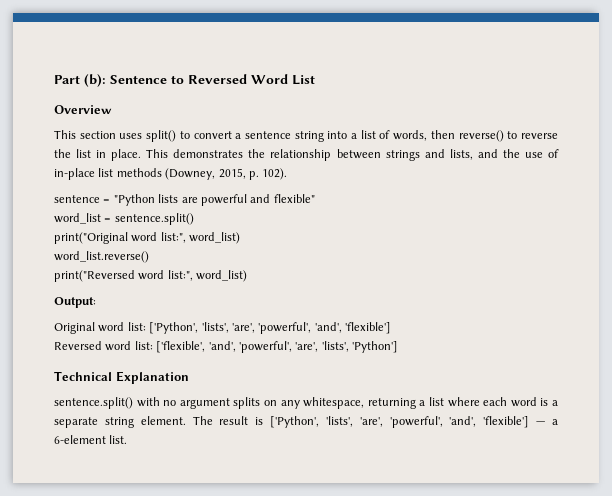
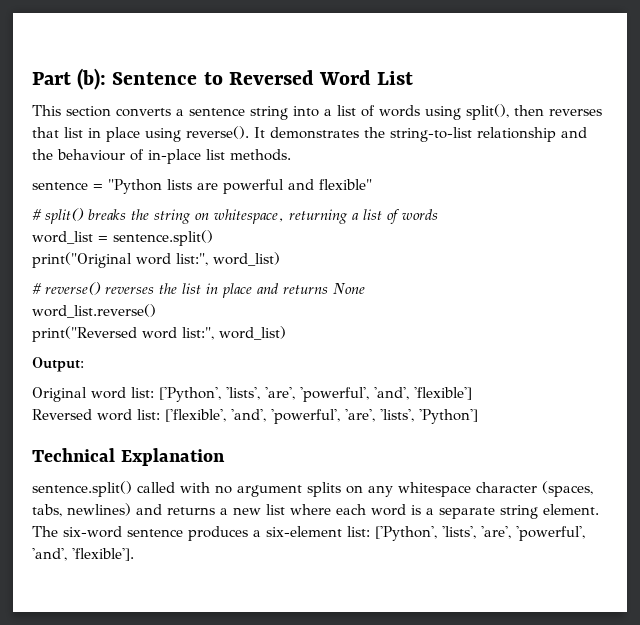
[54,105,112,114] // Overview -> (414, 78) none
[119,130,232,142] uses split() to convert -> [116,108,171,117] converts
[393,130,558,142] [54,149,473,161] words, then reverse() to reverse the list in place. This demonstrates the relationship between strings and lists, -> [379,104,602,120] [32,126,556,142] words using split(), then reverses that list in place using reverse(). It demonstrates the string-to-list relationship
[524,152,543,158] use -> [57,149,125,161] behaviour
[116,168,288,180] methods (Downey, 2015, p. 102). -> [230,149,291,161] methods.
(315, 198) none -> [32,208,438,224] // # split() breaks the string on whitespace, returning a list of words
(241, 238) none -> [32,282,365,298] // # reverse() reverses the list in place and returns None
(133, 403) none -> [137,482,175,493] called
[303,397,426,409] whitespace, returning a -> [398,481,593,497] [32,503,261,517] whitespace character (spaces, tabs, newlines) and returns a new
[219,416,559,428] [54,435,128,444] result is ['Python', 'lists', 'are', 'powerful', 'and', 'flexible'] — a 6-element list. -> [63,526,585,541] [32,548,134,561] six-word sentence produces a six-element list: ['Python', 'lists', 'are', 'powerful', 'and', 'flexible'].

